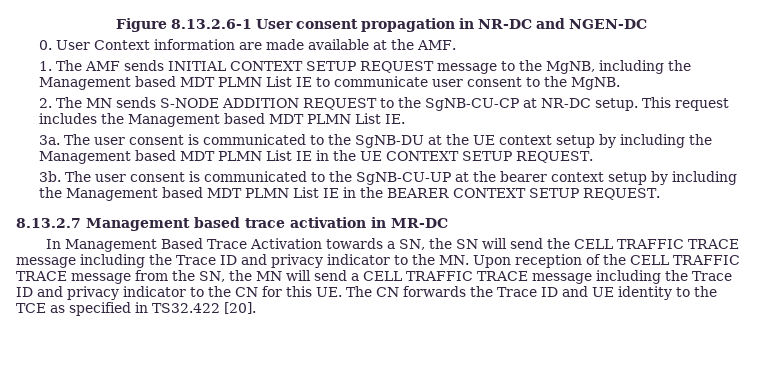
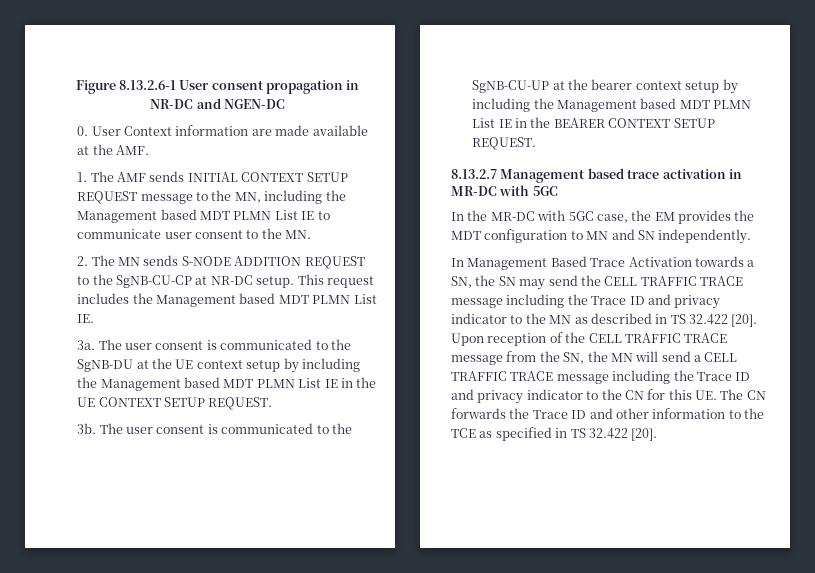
[546,61,596,74] MgNB, -> [234,192,261,203] MN,
[571,77,621,90] MgNB. -> [285,230,312,239] MN.
(448, 223) none -> [499,185,558,196] [451,210,755,224] [451,229,752,244] with 5GC // In the MR-DC with 5GC case, the EM provides the MDT configuration to MN and SN independently.
[482,238,508,249] will -> [519,279,546,290] may
[439,255,469,265] MN. -> [549,313,758,327] MN as described in TS 32.422 [20].
[592,286,672,300] UE identity -> [615,408,726,419] other information
[152,303,220,313] TS32.422 -> [570,428,628,439] TS 32.422

